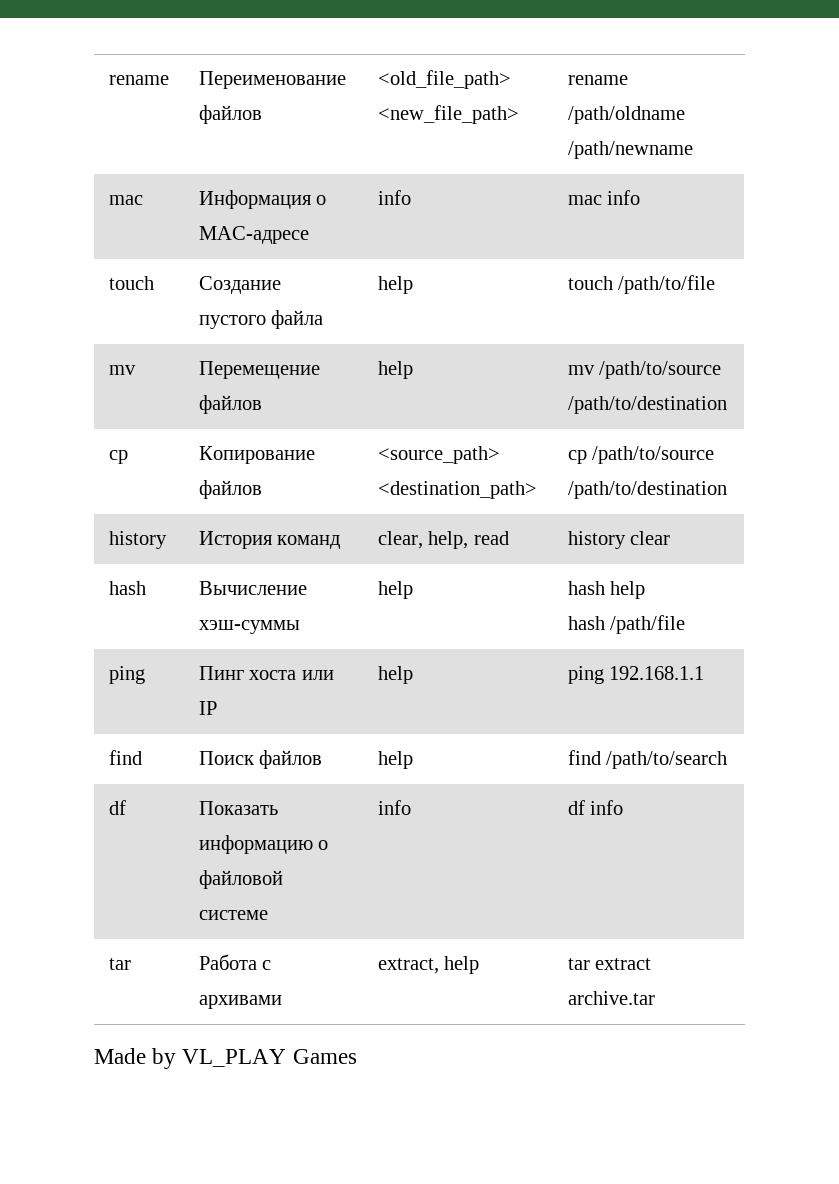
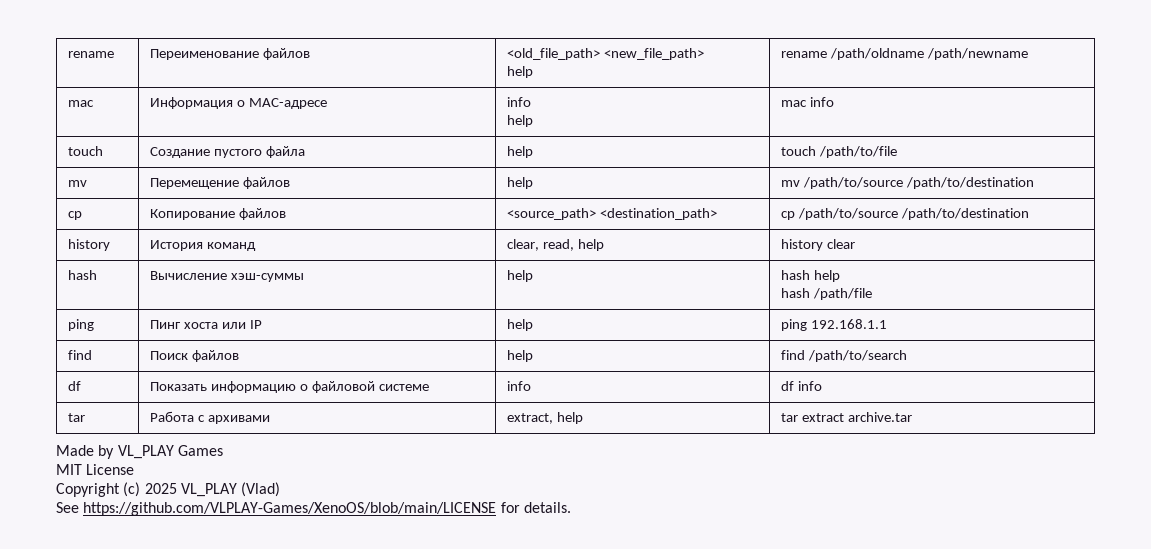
(519, 114) none -> [507,66,534,78] // help
(411, 197) none -> [507,115,534,127] // help
[428,531,509,549] help, read -> [542,239,604,251] read, help
(357, 1056) none -> [56,464,135,475] [56,482,281,497] [56,502,571,516] // MIT License // Copyright (c) 2025 VL_PLAY (Vlad) // See https://github.com/VLPLAY-Games/XenoOS/blob/main/LICENSE for details.

